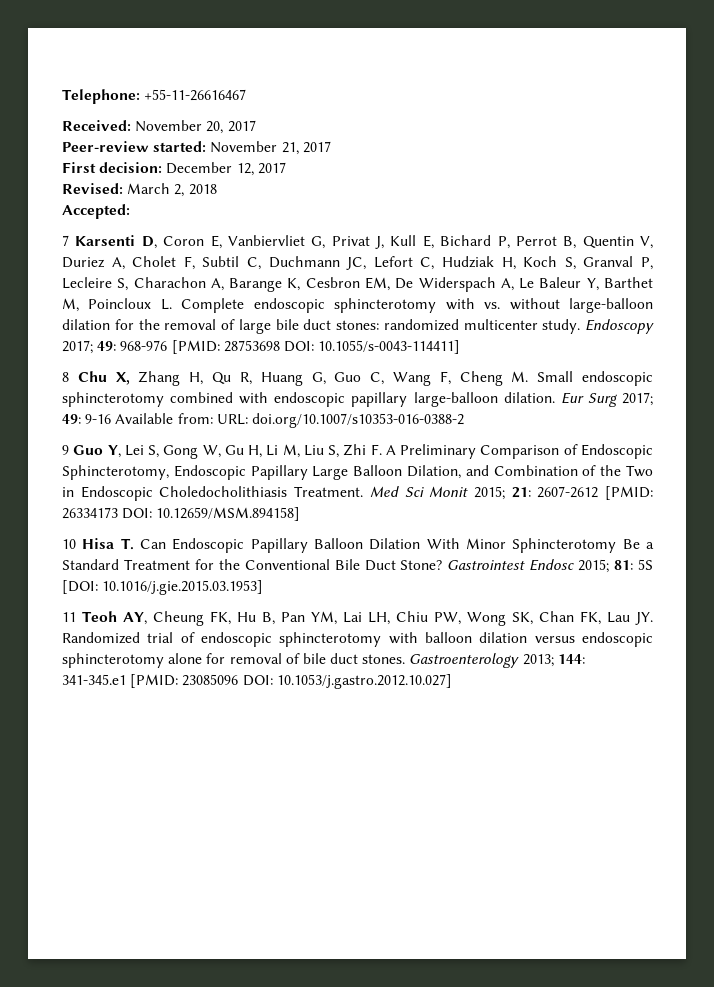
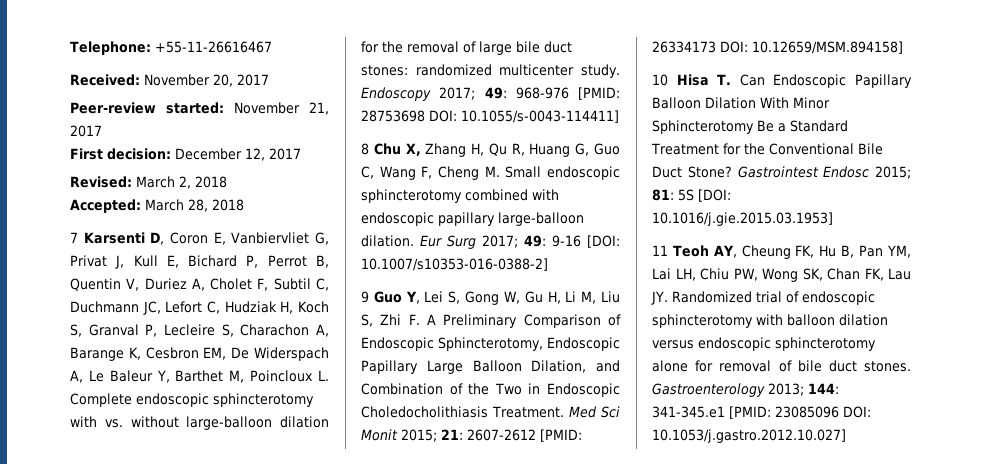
(130, 211) none -> [145,199,244,212] March 28, 2018
[115,413,464,428] Available from: URL: doi.org/10.1007/s10353-016-0388-2 -> [587,235,620,248] [361,258,548,271] [DOI: 10.1007/s10353-016-0388-2]

